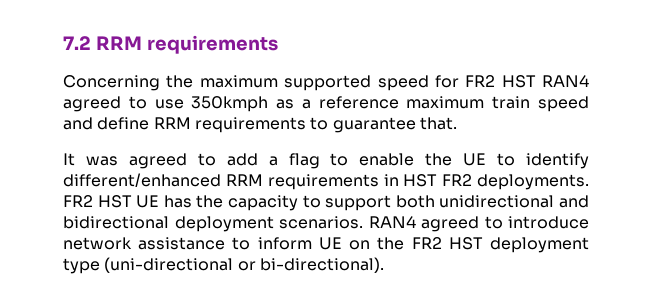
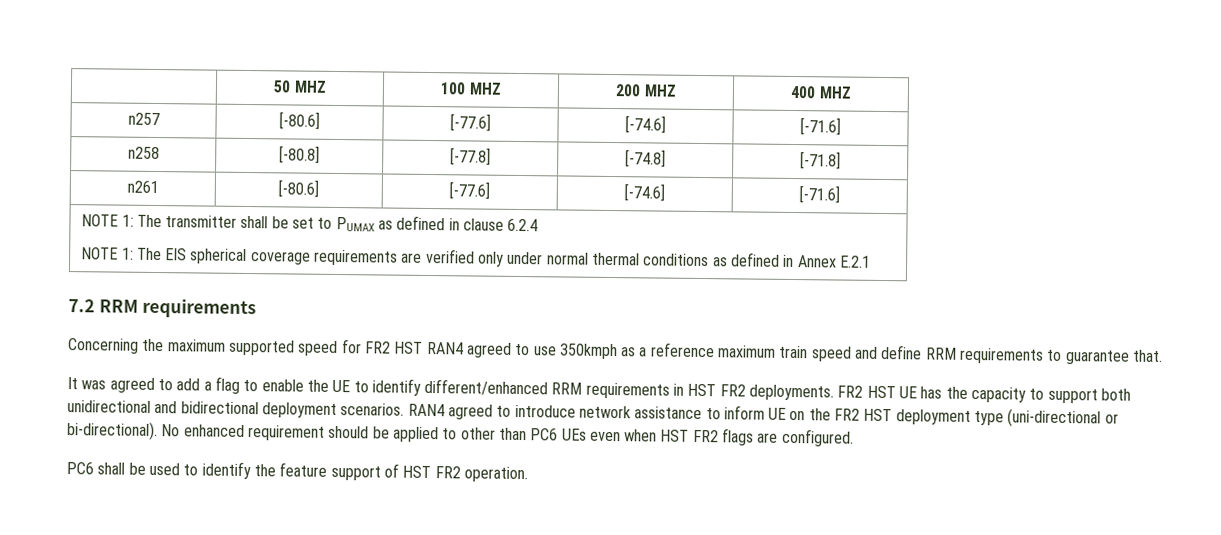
(63, 43) none -> [273,80,327,93] [440,82,502,95] [615,84,677,97] [790,85,852,99] [127,112,160,126] [279,111,320,130] [450,113,492,132] [625,115,666,134] [800,117,841,136] [127,146,160,160] [279,145,320,164] [450,147,492,166] [625,149,666,168] [800,151,841,170] [126,180,159,194] [278,179,319,198] [449,181,491,200] [624,183,665,202] [799,185,840,204] [81,214,539,232] [81,247,871,268] | 50 MHZ | 100 MHZ | 200 MHZ | 400 MHZ // n257 | [-80.6] | [-77.6] | [-74.6] | [-71.6] // n258 | [-80.8] | [-77.8] | [-74.8] | [-71.8] // n261 | [-80.6] | [-77.6] | [-74.6] | [-71.6] // NOTE 1: The transmitter shall be set to PUMAX as defined in clause 6.2.4 // NOTE 1: The EIS spherical coverage requirements are verified only under normal thermal conditions as defined in Annex E.2.1 //
(384, 265) none -> [161,424,854,447] [66,461,528,483] No enhanced requirement should be applied to other than PC6 UEs even when HST FR2 flags are configured. // PC6 shall be used to identify the feature support of HST FR2 operation.

